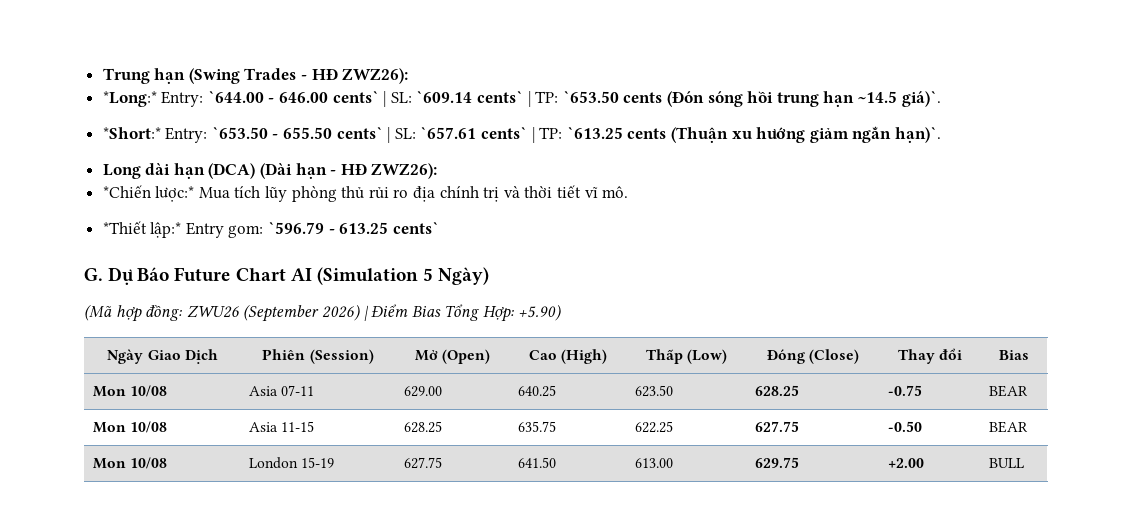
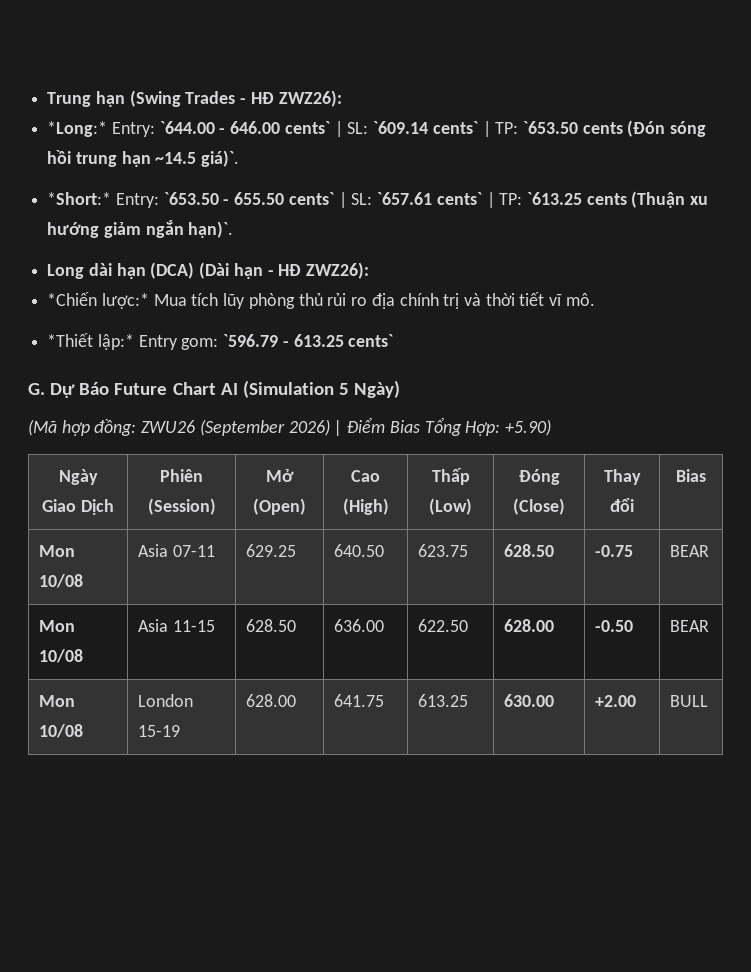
[404,386,443,397] [518,385,557,397] [635,385,674,397] [755,385,800,396] 629.00 | 640.25 | 623.50 | 628.25 -> [246,544,297,557] [334,544,385,557] [418,544,469,557] [504,544,555,557] 629.25 | 640.50 | 623.75 | 628.50
[404,421,443,433] [518,421,557,432] [635,421,674,433] [755,421,800,432] 628.25 | 635.75 | 622.25 | 627.75 -> [246,619,297,632] [334,619,385,632] [418,619,469,632] [504,619,555,632] 628.50 | 636.00 | 622.50 | 628.00
[404,457,443,469] [518,457,557,468] [635,458,674,468] [755,457,800,468] 627.75 | 641.50 | 613.00 | 629.75 -> [246,694,297,707] [334,694,385,707] [418,694,469,707] [504,694,555,707] 628.00 | 641.75 | 613.25 | 630.00

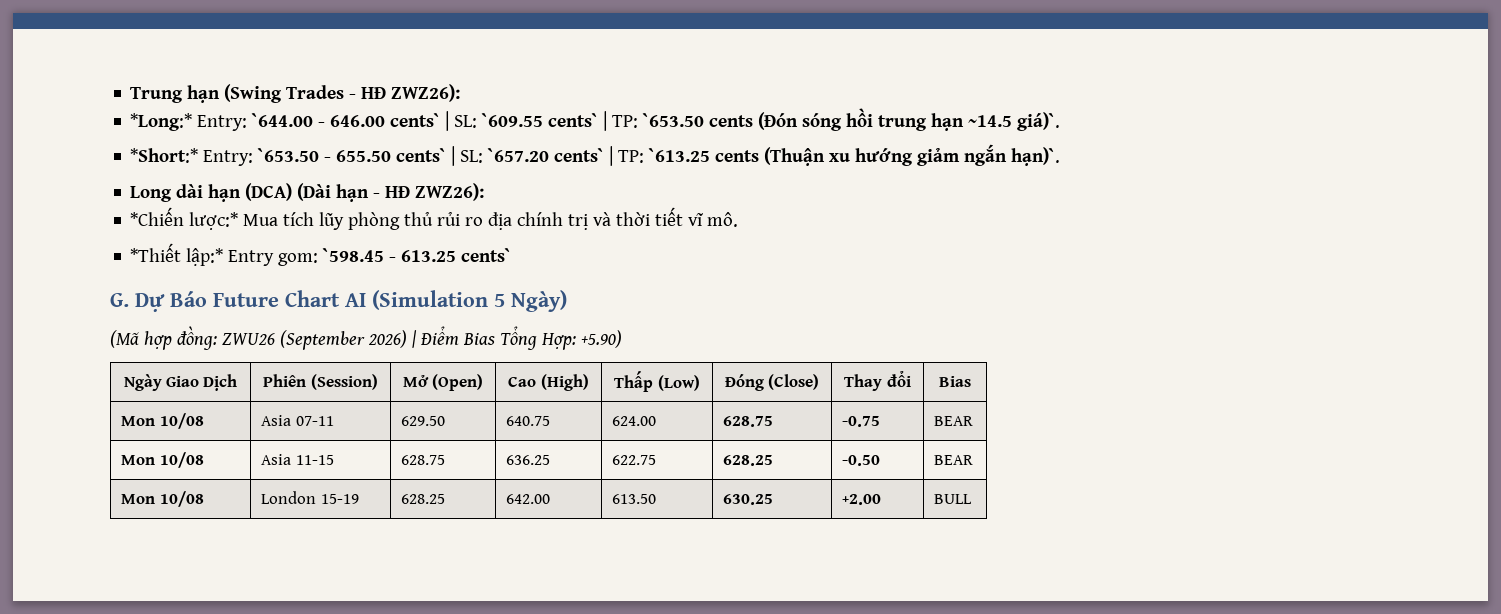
[373,121,429,134] `609.14 -> [481,113,544,127] `609.55
[377,192,433,205] `657.61 -> [487,148,550,162] `657.20
[223,334,279,347] `596.79 -> [322,248,385,262] `598.45
[246,544,297,557] [334,544,385,557] [418,544,469,557] [504,544,555,557] 629.25 | 640.50 | 623.75 | 628.50 -> [401,416,446,426] [506,416,551,426] [612,416,657,426] [723,416,774,427] 629.50 | 640.75 | 624.00 | 628.75
[246,619,297,632] [334,619,385,632] [418,619,469,632] [504,619,555,632] 628.50 | 636.00 | 622.50 | 628.00 -> [401,455,446,465] [506,455,551,465] [612,455,657,465] [723,455,774,466] 628.75 | 636.25 | 622.75 | 628.25
[246,694,297,707] [334,694,385,707] [418,694,469,707] [504,694,555,707] 628.00 | 641.75 | 613.25 | 630.00 -> [401,494,446,504] [506,494,551,504] [612,494,657,504] [723,494,774,505] 628.25 | 642.00 | 613.50 | 630.25

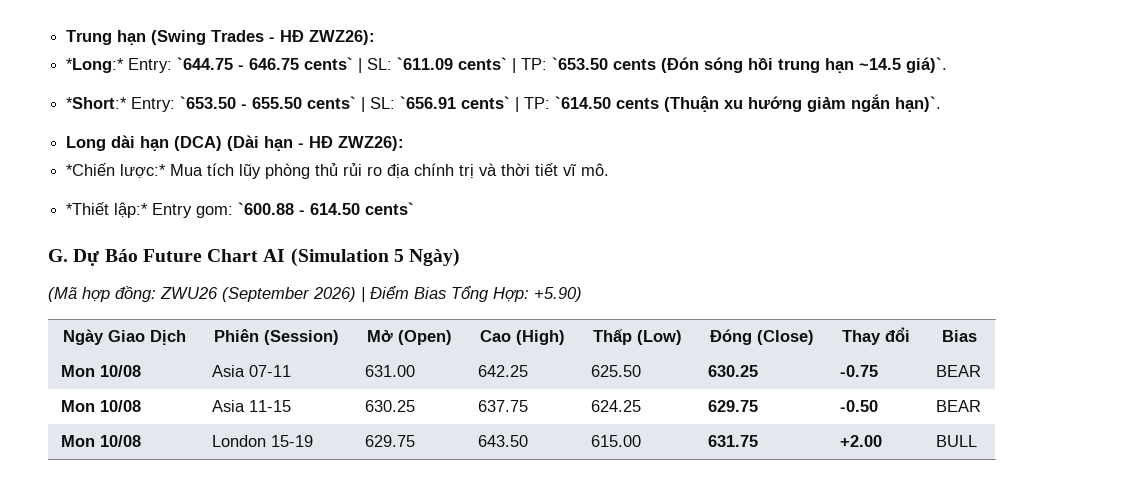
[251,111,544,131] `644.00 - 646.00 cents` | SL: `609.55 -> [177,57,454,73] `644.75 - 646.75 cents` | SL: `611.09
[487,146,711,166] `657.20 cents` | TP: `613.25 -> [400,96,612,112] `656.91 cents` | TP: `614.50
[322,248,457,262] `598.45 - 613.25 -> [238,202,361,215] `600.88 - 614.50
[401,416,446,426] [506,416,551,426] [612,416,657,426] [723,416,774,427] 629.50 | 640.75 | 624.00 | 628.75 -> [365,365,416,377] [478,365,529,377] [591,365,642,377] [708,365,759,377] 631.00 | 642.25 | 625.50 | 630.25
[401,455,446,465] [506,455,551,465] [612,455,657,465] [723,455,774,466] 628.75 | 636.25 | 622.75 | 628.25 -> [365,400,416,412] [478,400,529,412] [591,400,642,412] [708,400,759,412] 630.25 | 637.75 | 624.25 | 629.75
[401,494,446,504] [506,494,551,504] [612,494,657,504] [723,494,774,505] 628.25 | 642.00 | 613.50 | 630.25 -> [365,435,416,447] [478,435,529,447] [591,435,642,447] [708,435,759,447] 629.75 | 643.50 | 615.00 | 631.75

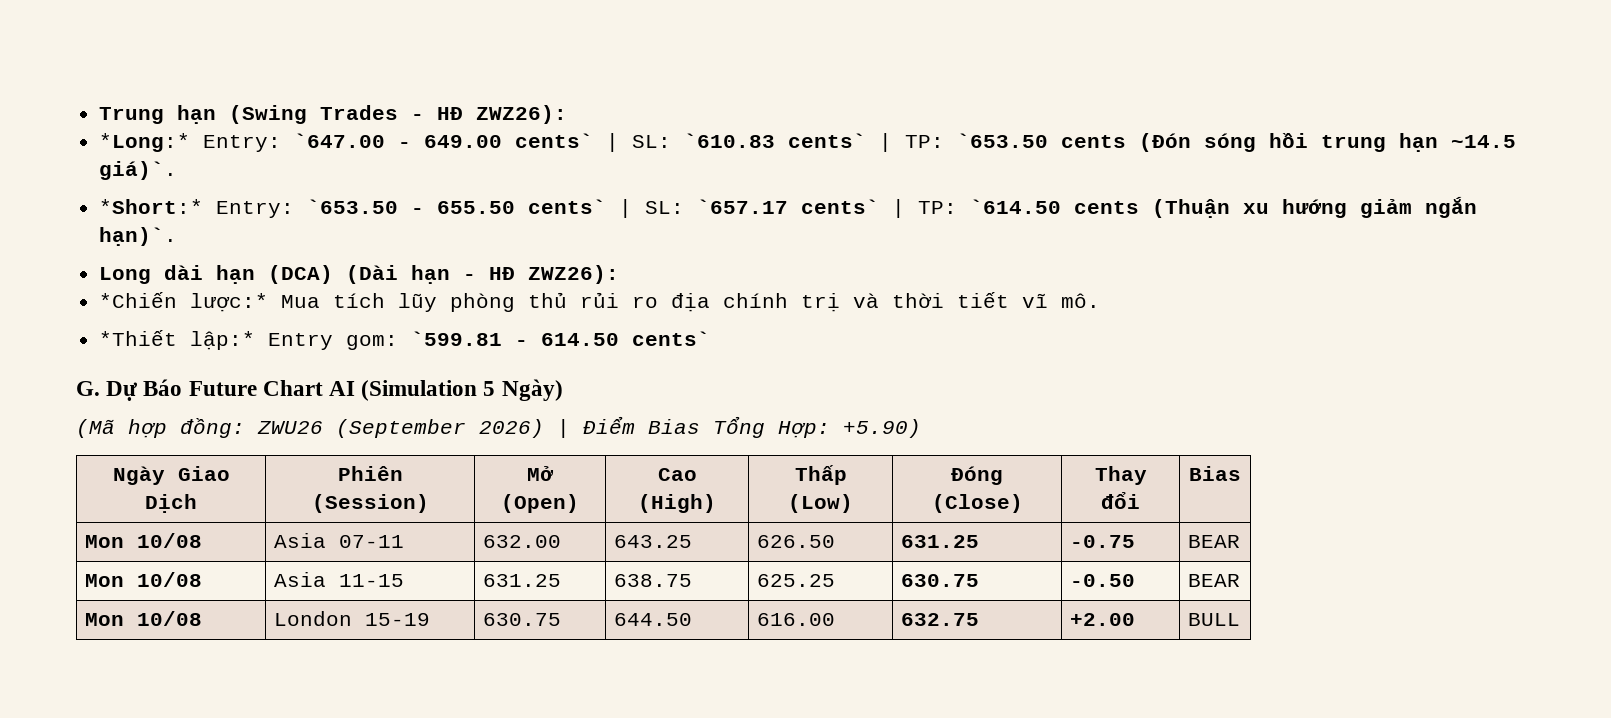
[177,57,454,73] `644.75 - 646.75 cents` | SL: `611.09 -> [294,133,776,152] `647.00 - 649.00 cents` | SL: `610.83
[400,96,457,109] `656.91 -> [697,199,789,214] `657.17
[238,202,295,215] `600.88 -> [411,331,503,346] `599.81
[365,365,416,377] [478,365,529,377] [591,365,642,377] [708,365,759,377] 631.00 | 642.25 | 625.50 | 630.25 -> [483,535,562,548] [614,535,693,548] [757,535,836,548] [901,535,980,548] 632.00 | 643.25 | 626.50 | 631.25
[365,400,416,412] [478,400,529,412] [591,400,642,412] [708,400,759,412] 630.25 | 637.75 | 624.25 | 629.75 -> [483,574,562,587] [614,574,693,587] [757,574,836,587] [901,574,980,587] 631.25 | 638.75 | 625.25 | 630.75
[365,435,416,447] [478,435,529,447] [591,435,642,447] [708,435,759,447] 629.75 | 643.50 | 615.00 | 631.75 -> [483,613,562,626] [614,613,693,626] [757,613,836,626] [901,613,980,626] 630.75 | 644.50 | 616.00 | 632.75

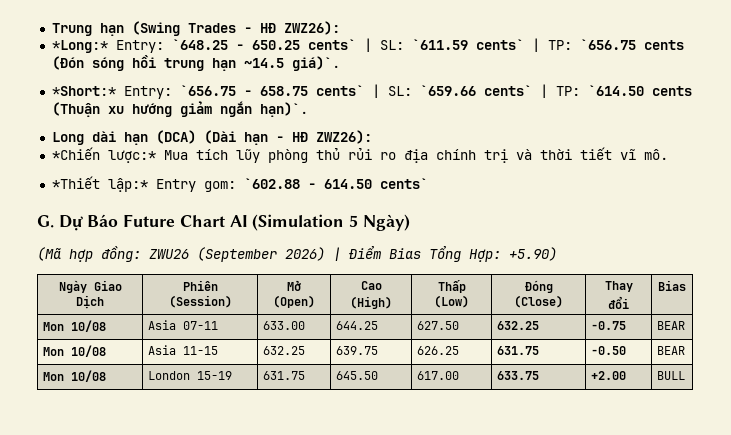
[294,133,1049,152] `647.00 - 649.00 cents` | SL: `610.83 cents` | TP: `653.50 -> [171,38,636,52] `648.25 - 650.25 cents` | SL: `611.59 cents` | TP: `656.75
[307,199,789,218] `653.50 - 655.50 cents` | SL: `657.17 -> [179,84,476,98] `656.75 - 658.75 cents` | SL: `659.66
[411,331,503,346] `599.81 -> [243,178,300,189] `602.88
[483,535,562,548] [614,535,693,548] [757,535,836,548] [901,535,980,548] 632.00 | 643.25 | 626.50 | 631.25 -> [263,321,306,330] [336,321,379,330] [417,321,460,330] [497,321,540,330] 633.00 | 644.25 | 627.50 | 632.25
[483,574,562,587] [614,574,693,587] [757,574,836,587] [901,574,980,587] 631.25 | 638.75 | 625.25 | 630.75 -> [263,346,306,355] [336,346,379,355] [417,346,460,355] [497,346,540,355] 632.25 | 639.75 | 626.25 | 631.75
[483,613,562,626] [614,613,693,626] [757,613,836,626] [901,613,980,626] 630.75 | 644.50 | 616.00 | 632.75 -> [263,371,306,380] [336,371,379,380] [417,371,460,380] [497,371,540,380] 631.75 | 645.50 | 617.00 | 633.75

